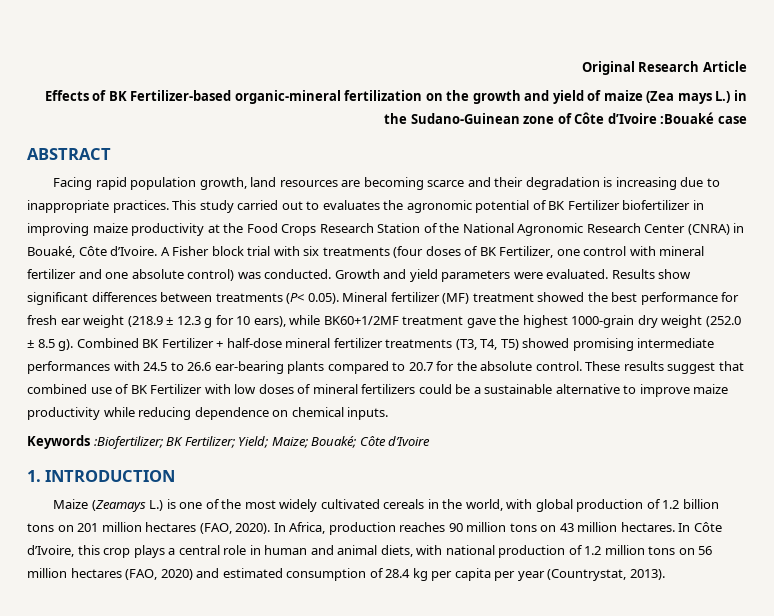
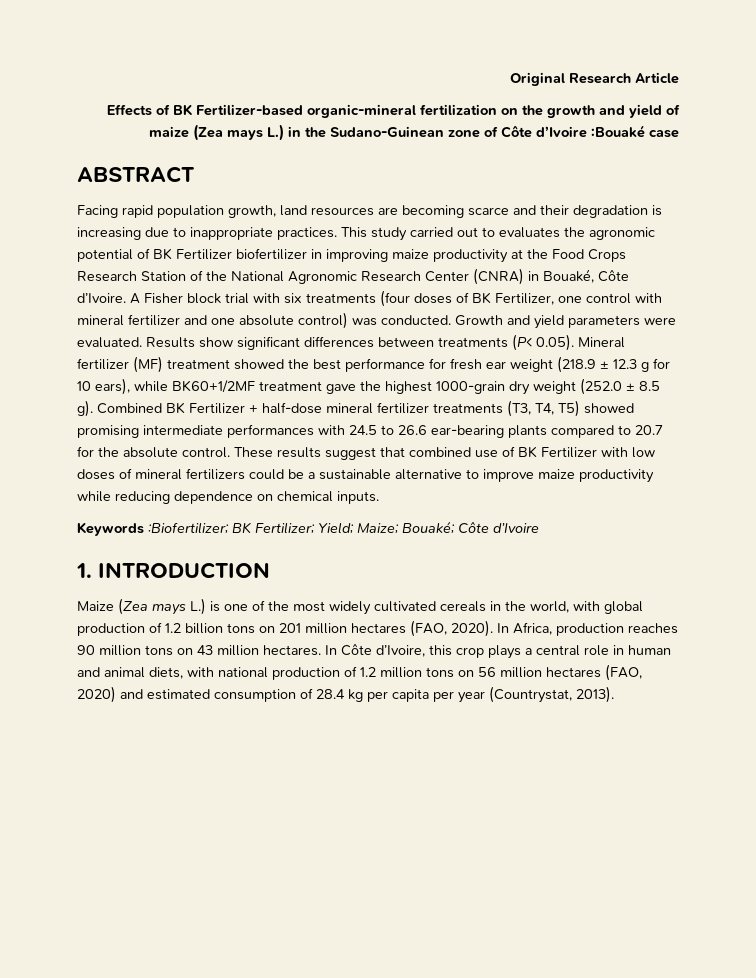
[91,500,146,512] (Zeamays -> [118,598,186,615] (Zea mays

